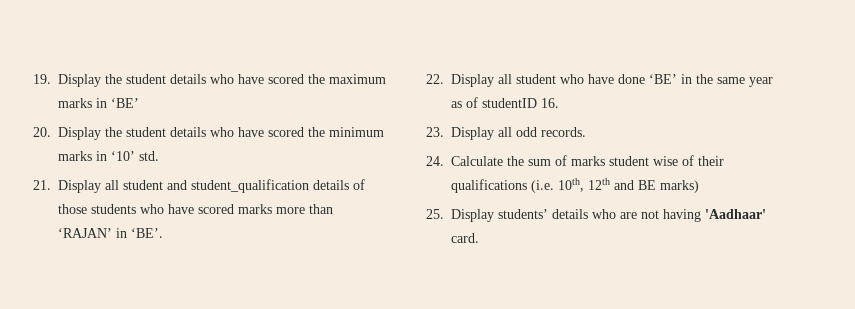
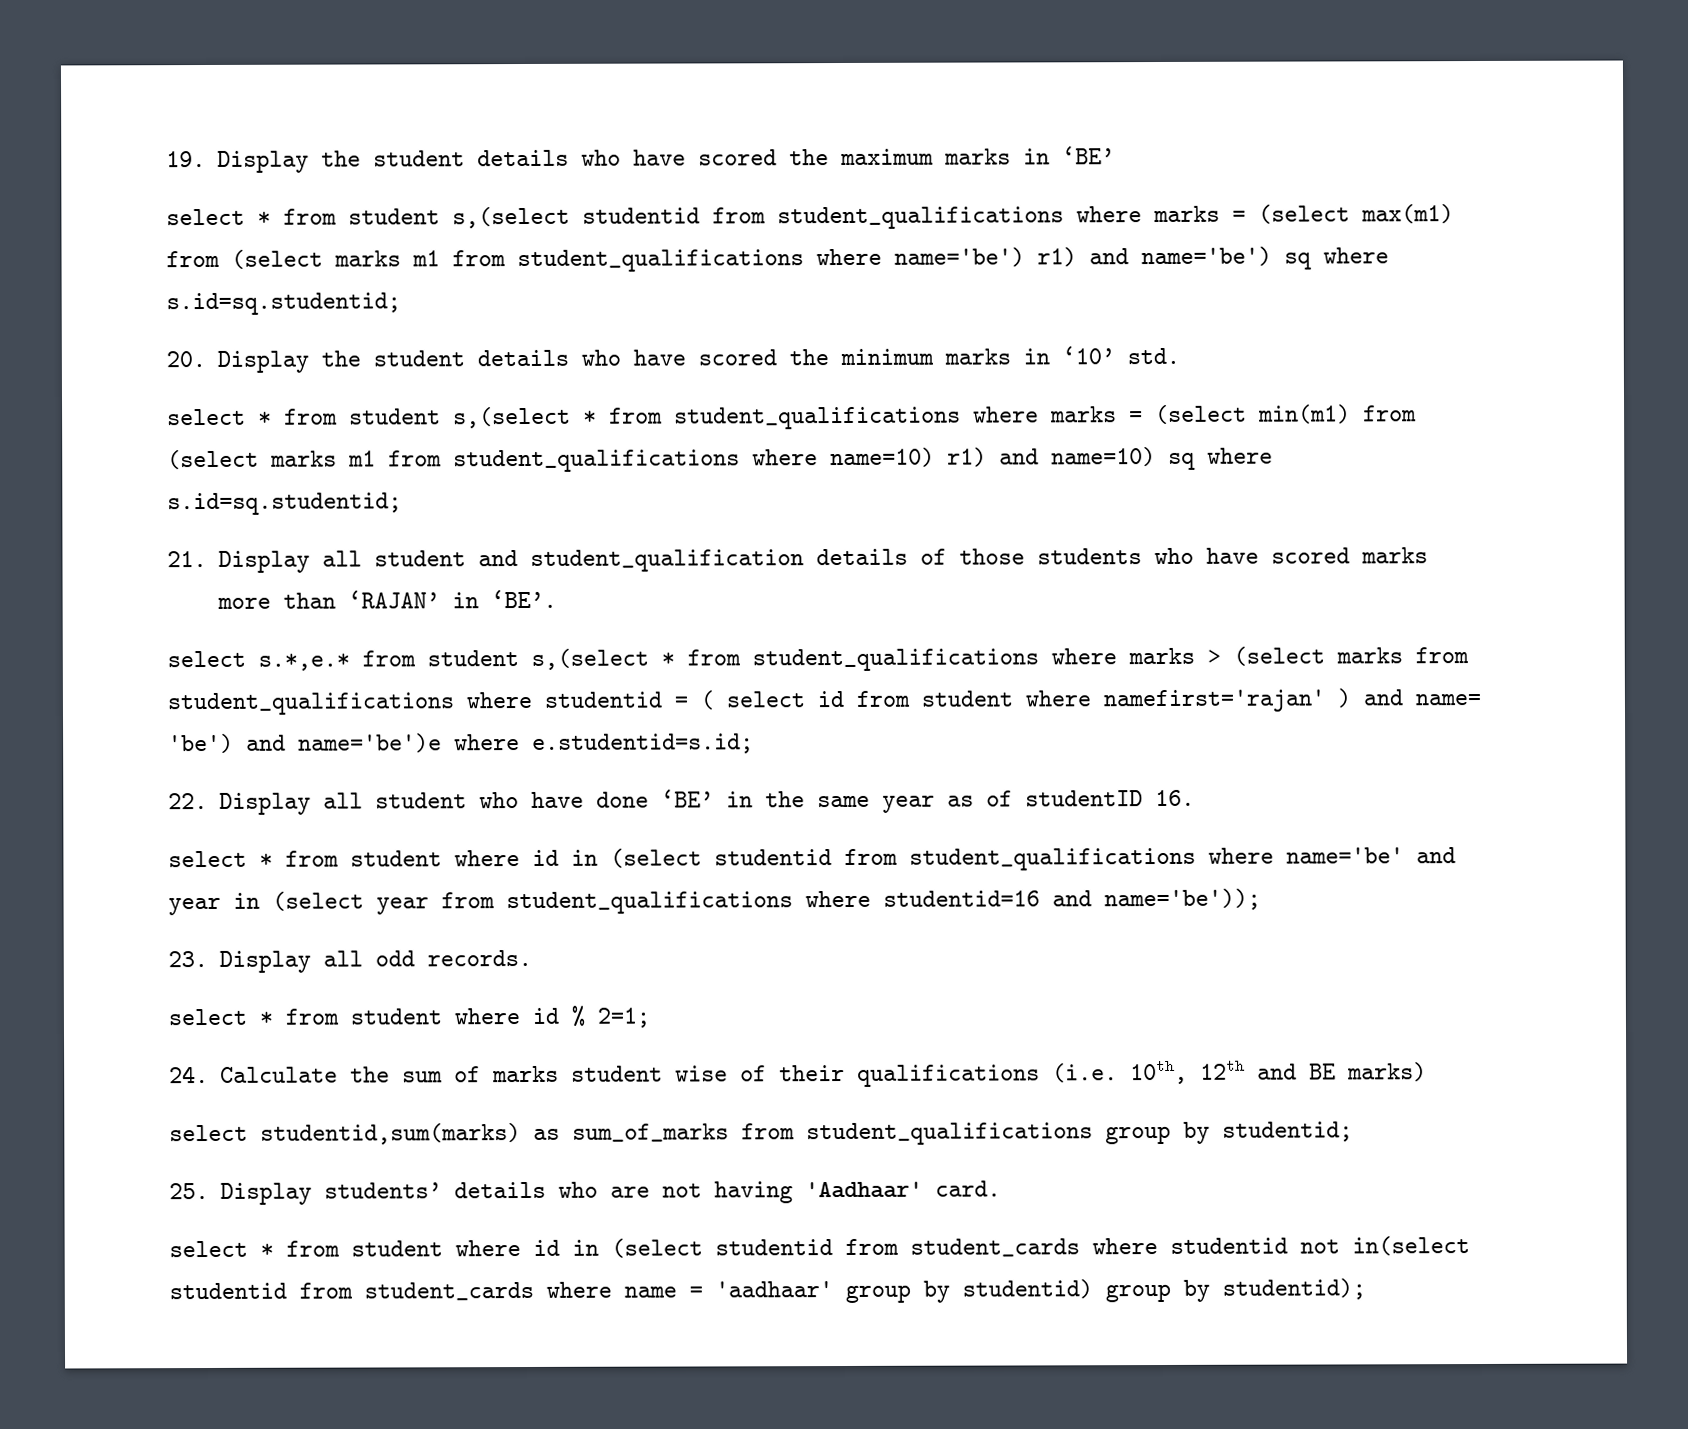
(139, 103) none -> [166,204,1454,230] [166,246,1389,273] [166,292,401,316] // select * from student s,(select studentid from student_qualifications where marks = (select max(m1) from (select marks m1 from student_qualifications where name='be') r1) and name='be') sq where s.id=sq.studentid;
(159, 156) none -> [167,404,1417,430] [167,447,1273,473] [167,492,402,516] // select * from student s,(select * from student_qualifications where marks = (select min(m1) from (select marks m1 from student_qualifications where name=10) r1) and name=10) sq where s.id=sq.studentid;
(163, 233) none -> [167,646,1469,672] [167,688,1481,716] [168,733,754,754] // select s.*,e.* from student s,(select * from student_qualifications where marks > (select marks from student_qualifications where studentid = ( select id from student where namefirst='rajan' ) and name= 'be') and name='be')e where e.studentid=s.id;
(559, 103) none -> [168,847,1456,871] [168,888,1261,916] // select * from student where id in (select studentid from student_qualifications where name='be' and year in (select year from student_qualifications where studentid=16 and name='be'));
(586, 132) none -> [168,1005,650,1028] // select * from student where id % 2=1;
(699, 186) none -> [169,1121,1353,1146] // select studentid,sum(marks) as sum_of_marks from student_qualifications group by studentid;
(479, 238) none -> [169,1236,1470,1258] [169,1278,1366,1303] // select * from student where id in (select studentid from student_cards where studentid not in(select studentid from student_cards where name = 'aadhaar' group by studentid) group by studentid);

